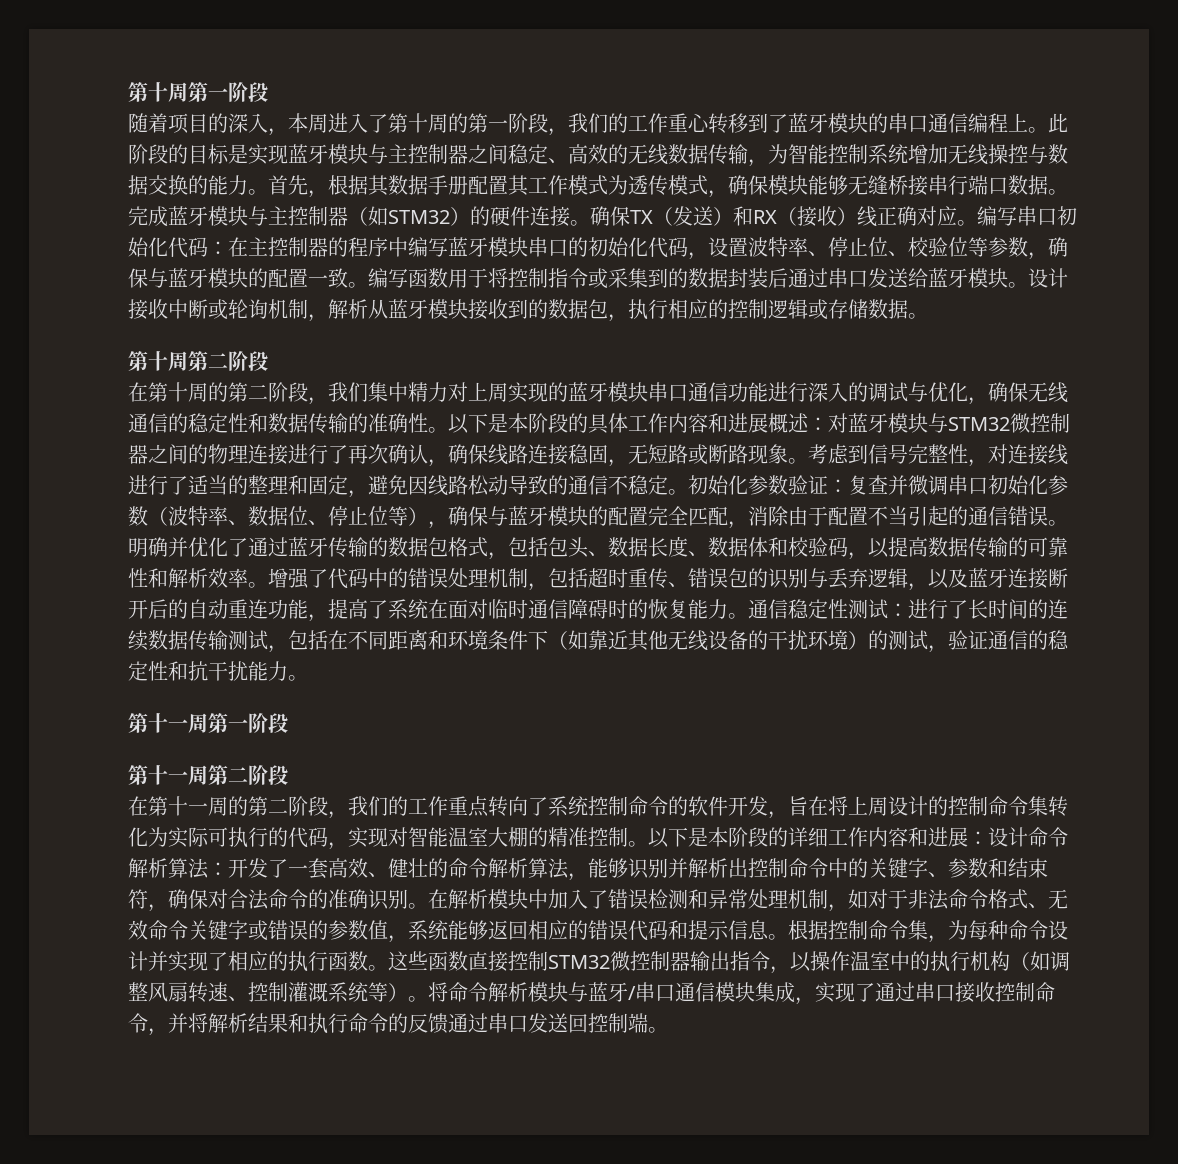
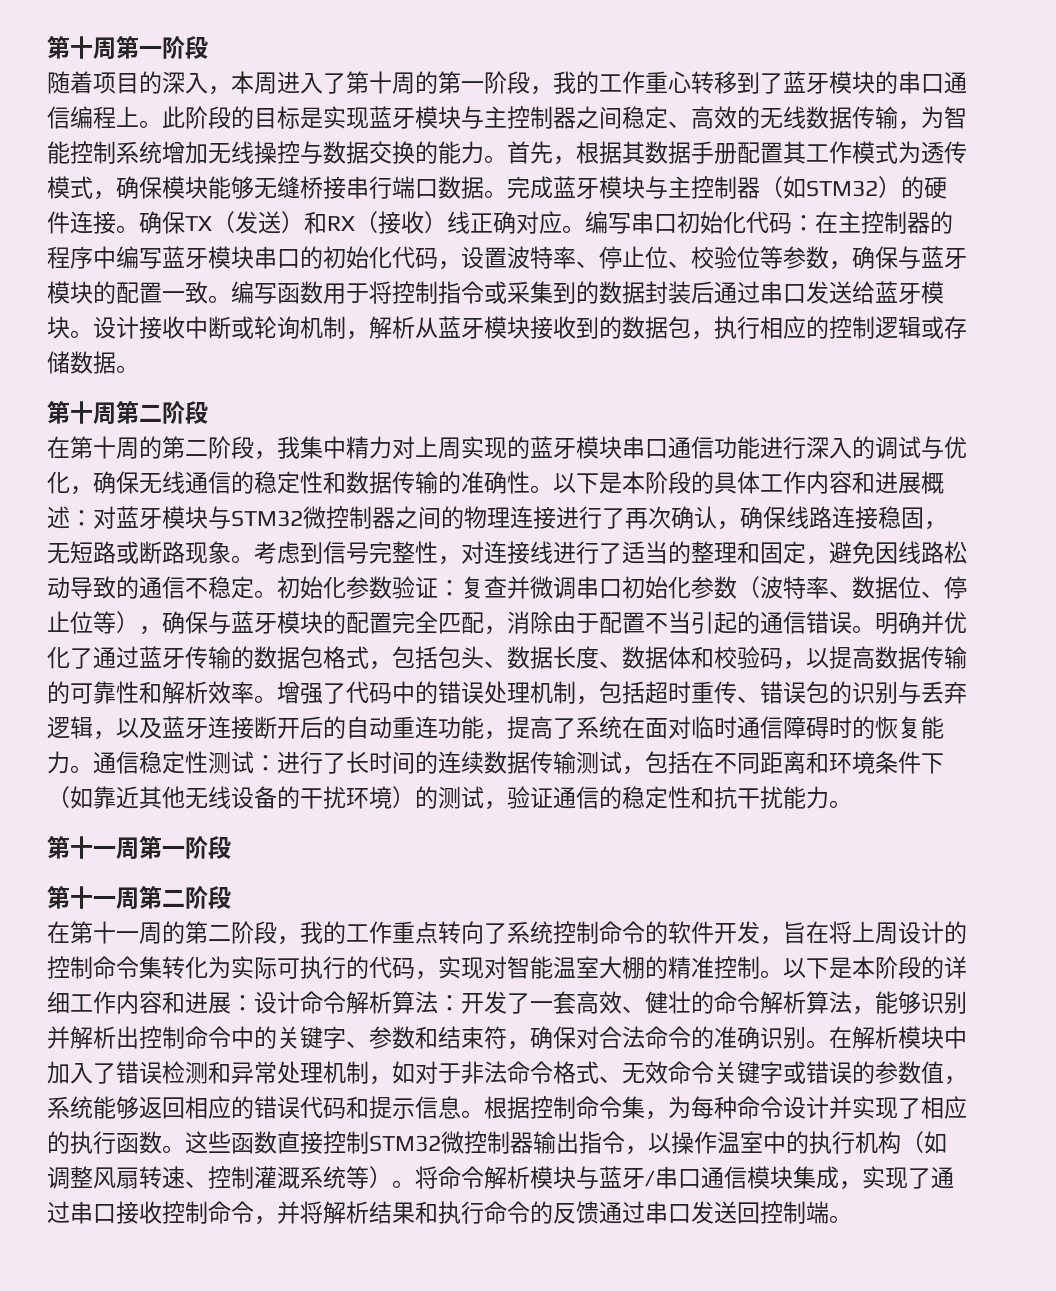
[588,113,608,133] 们 -> (576, 82) none
[348,382,368,402] 们 -> (300, 447) none
[368,796,388,816] 们 -> (323, 932) none

